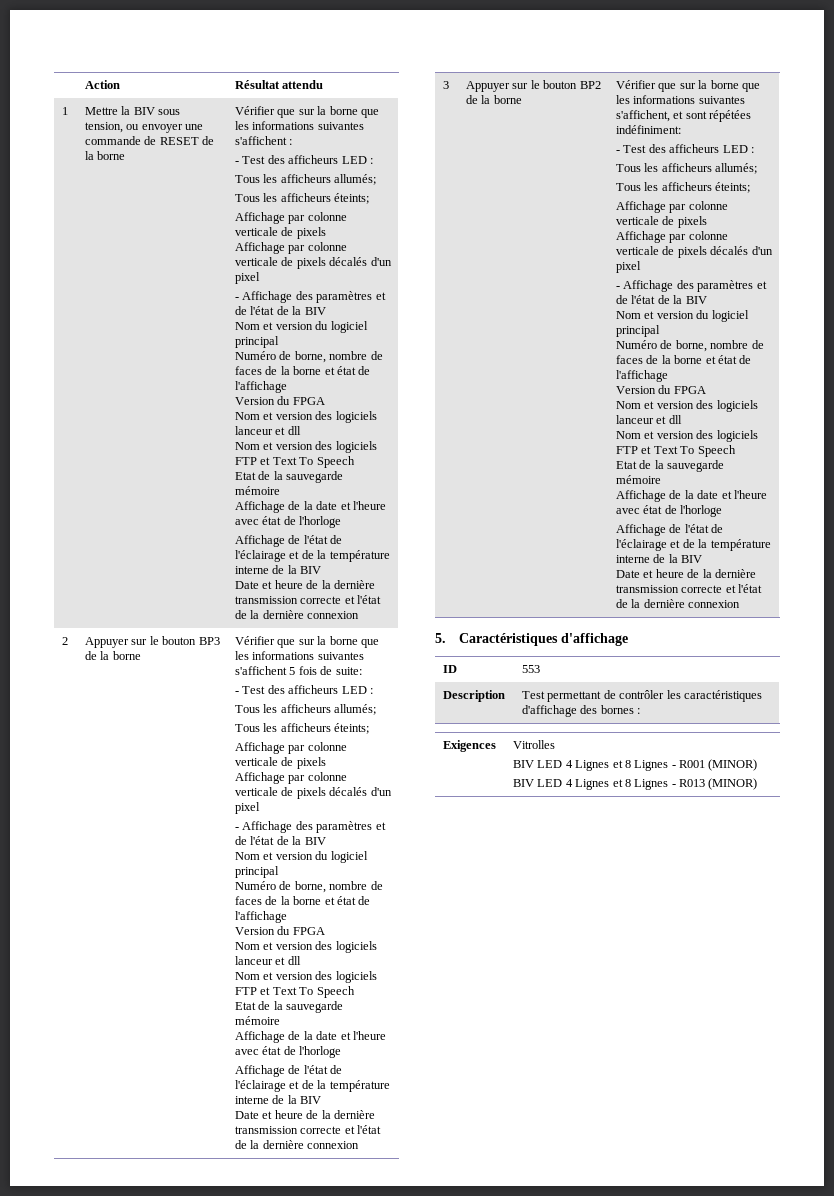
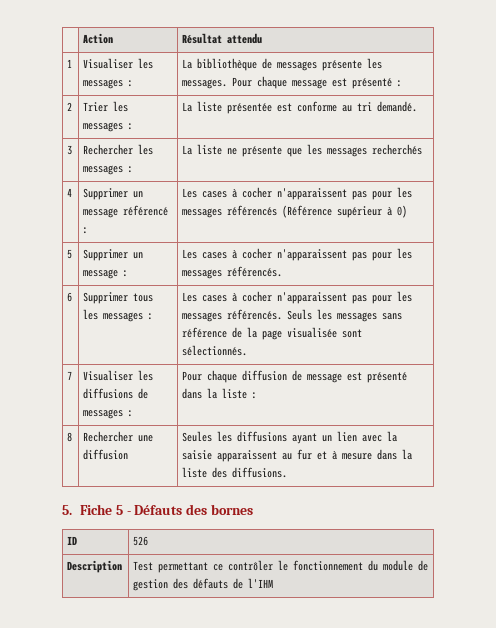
[85,106,181,115] [85,122,204,133] [85,136,215,145] [85,151,126,160] [235,106,379,118] [235,121,364,130] [235,136,293,145] [235,155,373,164] [235,174,377,185] [235,193,370,204] [235,212,347,224] [235,227,326,239] [235,242,347,254] [235,257,392,269] [235,272,261,284] [235,291,386,303] [235,306,326,315] [235,321,368,333] [235,336,280,348] [235,351,383,363] [235,366,371,375] [235,381,288,393] [235,396,325,405] [235,411,377,423] [235,426,301,435] [235,441,377,453] [235,456,355,468] [235,471,344,483] [235,486,281,495] [235,501,386,513] [235,516,342,528] [235,535,343,547] [235,550,390,562] [235,565,322,574] [235,580,375,589] [235,595,382,604] [235,610,360,619] [62,637,69,645] [85,636,220,648] [85,651,141,660] [235,636,379,648] [235,651,364,660] [235,666,362,675] [235,685,373,694] [235,704,377,715] [235,723,370,734] [235,742,347,754] [235,757,326,769] [235,772,347,784] [235,787,392,799] [235,802,261,814] [235,821,386,833] [235,836,326,845] [235,851,368,863] [235,866,280,878] [235,881,383,893] [235,896,371,905] [235,911,288,923] [235,926,325,935] [235,941,377,953] [235,956,301,965] [235,971,377,983] [235,986,355,998] [235,1001,344,1013] [235,1016,281,1025] [235,1031,386,1043] [235,1046,342,1058] [235,1065,343,1077] [235,1080,390,1092] [235,1095,322,1104] [235,1110,375,1119] [235,1125,382,1134] [235,1140,360,1149] [443,81,450,89] [466,80,601,92] [466,95,522,104] [616,80,760,92] [616,95,745,104] [616,110,752,122] [616,125,682,134] [616,144,754,153] [616,163,758,174] [616,182,751,193] [616,201,728,213] [616,216,707,228] [616,231,728,243] [616,246,773,258] [616,261,642,273] [616,280,767,292] [616,295,707,304] [616,310,749,322] [616,325,661,337] [616,340,764,352] [616,355,752,364] [616,370,669,382] [616,385,706,394] [616,400,758,412] [616,415,682,424] [616,430,758,442] [616,445,736,457] [616,460,725,472] [616,475,662,484] [616,490,767,502] [616,505,723,517] [616,524,724,536] [616,539,771,551] [616,554,703,563] [616,569,756,578] [616,584,763,593] [616,599,741,608] [435,633,629,646] Mettre la BIV sous tension, ou envoyer une commande de RESET de la borne | Vérifier que sur la borne que les informations suivantes s'affichent : // - Test des afficheurs LED : // Tous les afficheurs allumés; // Tous les afficheurs éteints; // Affichage par colonne verticale de pixels // Affichage par colonne verticale de pixels décalés d'un pixel // - Affichage des paramètres et de l'état de la BIV // Nom et version du logiciel principal // Numéro de borne, nombre de faces de la borne et état de l'affichage // Version du FPGA // Nom et version des logiciels lanceur et dll // Nom et version des logiciels FTP et Text To Speech // Etat de la sauvegarde mémoire // Affichage de la date et l'heure avec état de l'horloge // Affichage de l'état de l'éclairage et de la température interne de la BIV // Date et heure de la dernière transmission correcte et l'état de la dernière connexion // 2 | Appuyer sur le bouton BP3 de la borne | Vérifier que sur la borne que les informations suivantes s'affichent 5 fois de suite: // - Test des afficheurs LED : // Tous les afficheurs allumés; // Tous les afficheurs éteints; // Affichage par colonne verticale de pixels // Affichage par colonne verticale de pixels décalés d'un pixel // - Affichage des paramètres et de l'état de la BIV // Nom et version du logiciel principal // Numéro de borne, nombre de faces de la borne et état de l'affichage // Version du FPGA // Nom et version des logiciels lanceur et dll // Nom et version des logiciels FTP et Text To Speech // Etat de la sauvegarde mémoire // Affichage de la date et l'heure avec état de l'horloge // Affichage de l'état de l'éclairage et de la température interne de la BIV // Date et heure de la dernière transmission correcte et l'état de la dernière connexion // 3 | Appuyer sur le bouton BP2 de la borne | Vérifier que sur la borne que les informations suivantes s'affichent, et sont répétées indéfiniment: // - Test des afficheurs LED : // Tous les afficheurs allumés; // Tous les afficheurs éteints; // Affichage par colonne verticale de pixels // Affichage par colonne verticale de pixels décalés d'un pixel // - Affichage des paramètres et de l'état de la BIV // Nom et version du logiciel principal // Numéro de borne, nombre de faces de la borne et état de l'affichage // Version du FPGA // Nom et version des logiciels lanceur et dll // Nom et version des logiciels FTP et Text To Speech // Etat de la sauvegarde mémoire // Affichage de la date et l'heure avec état de l'horloge // Affichage de l'état de l'éclairage et de la température interne de la BIV // Date et heure de la dernière transmission correcte et l'état de la dernière connexion // 5. Caractéristiques d'affichage -> [83,58,154,69] [83,79,134,89] [182,58,383,71] [182,76,403,89] [67,102,73,111] [83,101,129,112] [83,122,134,132] [182,101,418,114] [67,145,73,155] [83,144,154,155] [83,165,134,175] [182,144,423,157] [67,188,73,197] [83,188,144,200] [83,205,169,218] [83,227,89,234] [182,187,413,200] [182,205,408,218] [67,249,73,259] [83,249,144,261] [83,269,129,279] [182,248,413,261] [182,266,283,279] [67,292,73,302] [83,292,154,304] [83,309,154,322] [182,291,413,304] [182,309,403,322] [182,327,363,340] [182,345,248,356] [67,371,73,380] [83,370,154,381] [83,388,149,399] [83,409,134,419] [182,370,408,383] [182,388,258,399] [67,432,73,442] [83,431,154,442] [83,449,129,460] [182,431,398,444] [182,449,413,462] [182,467,288,478] [62,504,253,515] Visualiser les messages : | La bibliothèque de messages présente les messages. Pour chaque message est présenté : // 2 | Trier les messages : | La liste présentée est conforme au tri demandé. // 3 | Rechercher les messages : | La liste ne présente que les messages recherchés // 4 | Supprimer un message référencé : | Les cases à cocher n'apparaissent pas pour les messages référencés (Référence supérieur à 0) // 5 | Supprimer un message : | Les cases à cocher n'apparaissent pas pour les messages référencés. // 6 | Supprimer tous les messages : | Les cases à cocher n'apparaissent pas pour les messages référencés. Seuls les messages sans référence de la page visualisée sont sélectionnés. // 7 | Visualiser les diffusions de messages : | Pour chaque diffusion de message est présenté dans la liste : // 8 | Rechercher une diffusion | Seules les diffusions ayant un lien avec la saisie apparaissent au fur et à mesure dans la liste des diffusions. // 5. Fiche 5 - Défauts des bornes
[522,665,541,673] 553 -> [133,536,149,546] 526
[603,690,762,702] [522,705,641,717] [443,740,497,752] [513,740,556,749] [513,759,758,771] [513,778,758,790] de contrôler les caractéristiques d'affichage des bornes : // Exigences | Vitrolles // BIV LED 4 Lignes et 8 Lignes - R001 (MINOR) // BIV LED 4 Lignes et 8 Lignes - R013 (MINOR) -> [213,560,429,571] [133,578,274,591] ce contrôler le fonctionnement du module de gestion des défauts de l'IHM

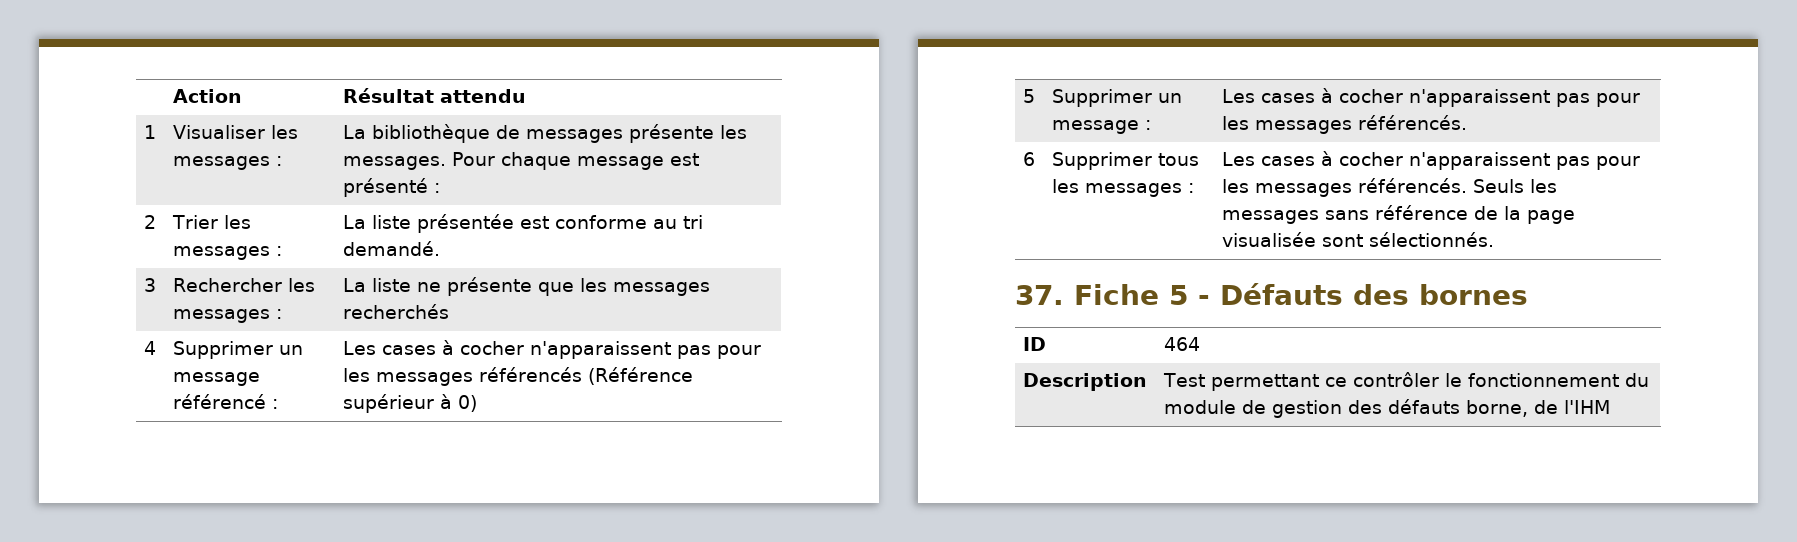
[67,371,73,380] [83,370,154,381] [83,388,149,399] [83,409,134,419] [182,370,408,383] [182,388,258,399] [67,432,73,442] [83,431,154,442] [83,449,129,460] [182,431,398,444] [182,449,413,462] [182,467,288,478] [62,505,72,515] // 7 | Visualiser les diffusions de messages : | Pour chaque diffusion de message est présenté dans la liste : // 8 | Rechercher une diffusion | Seules les diffusions ayant un lien avec la saisie apparaissent au fur et à mesure dans la liste des diffusions. // 5. -> [1015,285,1064,305] // 37.
[133,536,149,546] 526 -> [1164,337,1201,351] 464
(229, 583) none -> [1466,400,1529,417] borne,

